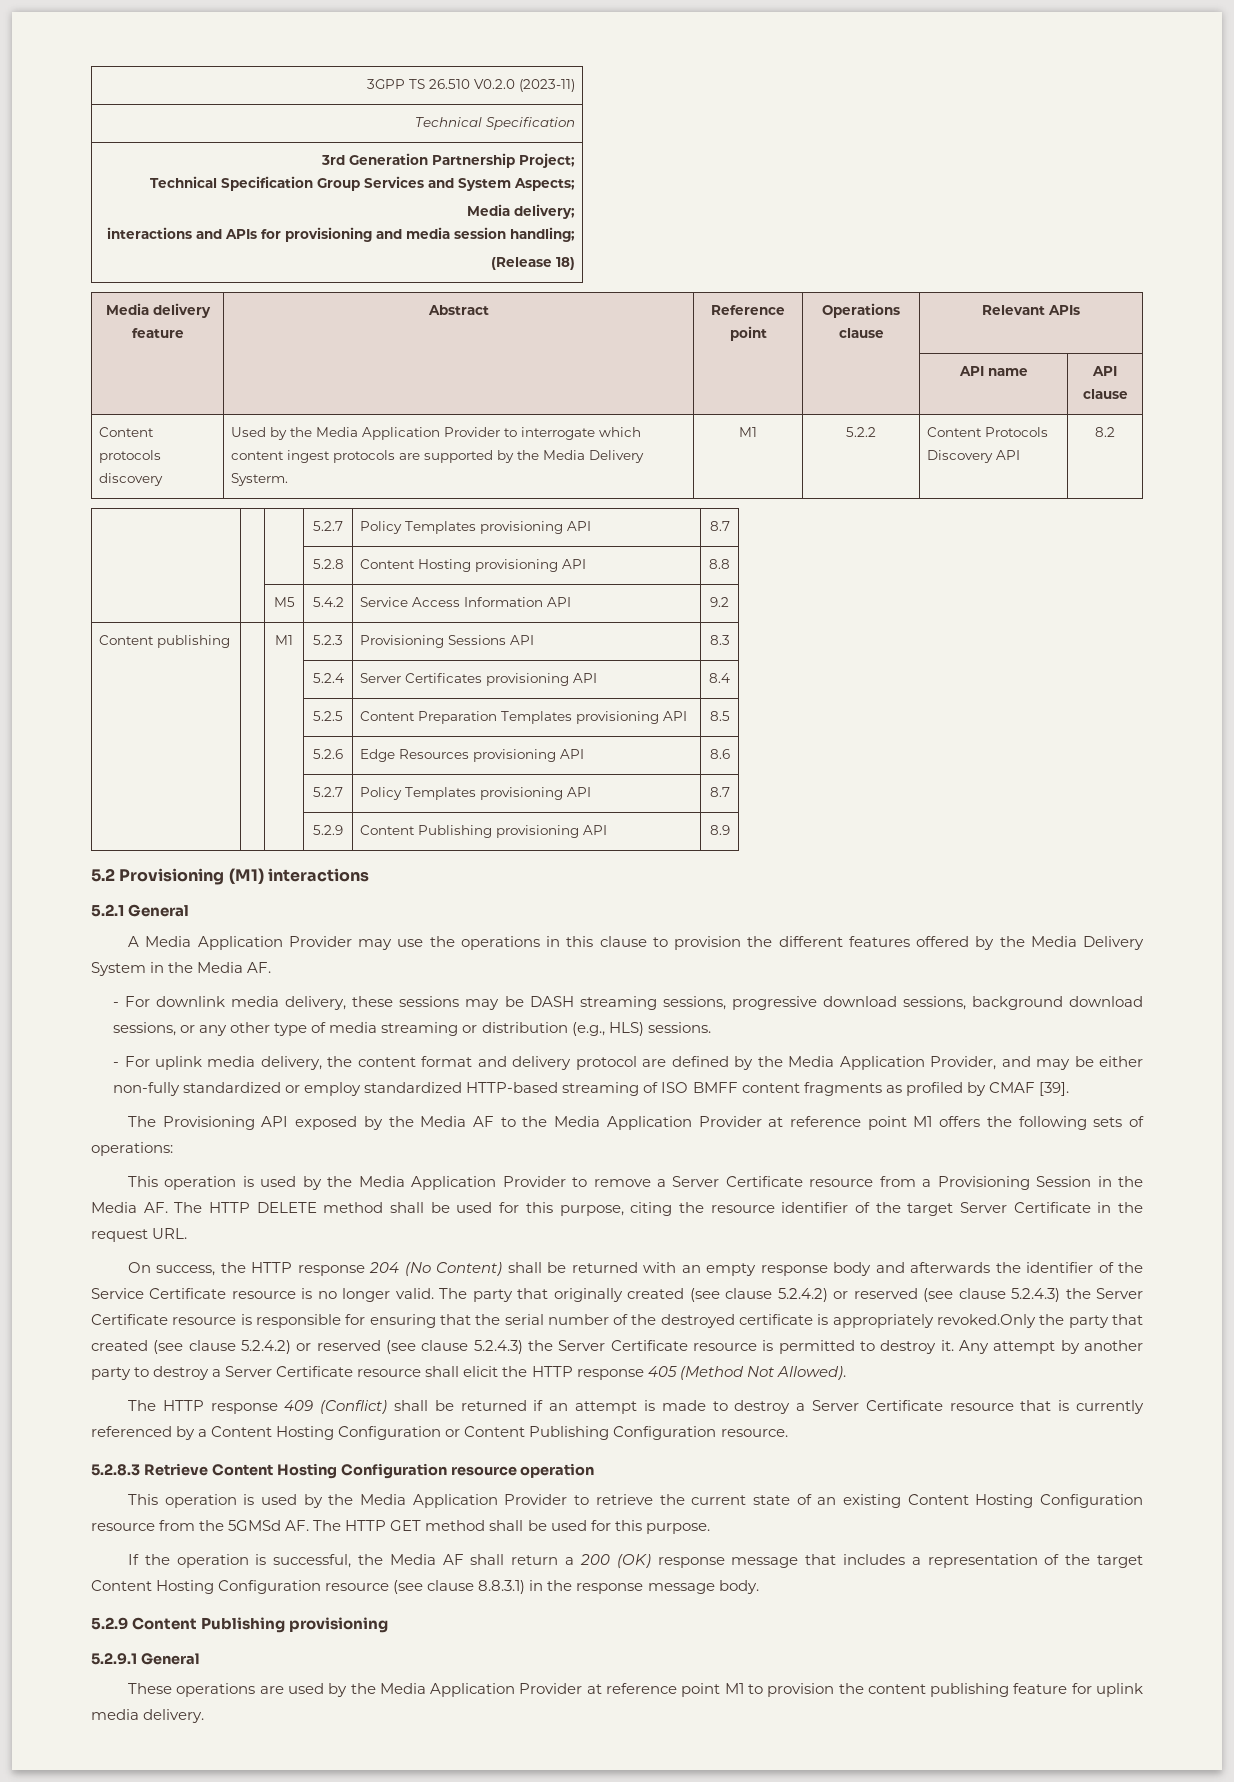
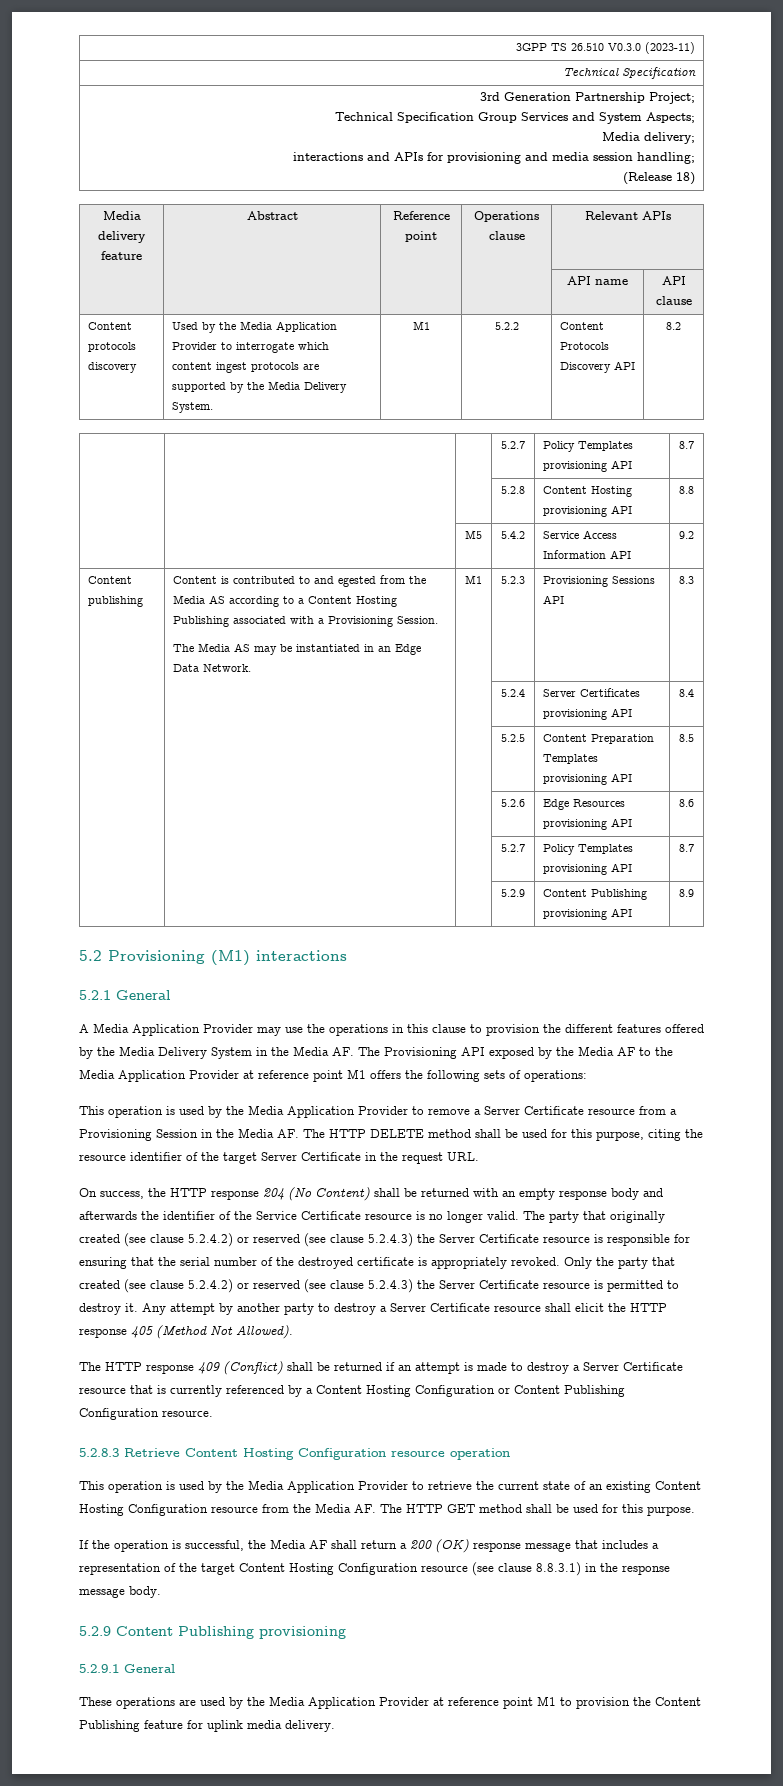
[473,79,515,89] V0.2.0 -> [608,43,642,51] V0.3.0
[231,473,289,486] Systerm. -> [171,402,213,413] System.
(231, 641) none -> [172,575,426,587] [172,595,397,607] [172,616,438,627] [172,643,421,655] [172,664,251,672] Content is contributed to and egested from the Media AS according to a Content Hosting Publishing associated with a Provisioning Session. // The Media AS may be instantiated in an Edge Data Network.
[113,996,1144,1010] [113,1022,711,1036] [113,1056,1144,1070] [113,1082,1069,1096] // - For downlink media delivery, these sessions may be DASH streaming sessions, progressive download sessions, background download sessions, or any other type of media streaming or distribution (e.g., HLS) sessions. // - For uplink media delivery, the content format and delivery protocol are defined by the Media Application Provider, and may be either non-fully standardized or employ standardized HTTP-based streaming of ISO BMFF content fragments as profiled by CMAF [39]. // -> (354, 1051) none
[937,1314,1037,1328] revoked.Only -> [511,1257,592,1269] revoked. Only
[228,1520,282,1531] 5GMSd -> [315,1503,351,1513] Media
[867,1683,1010,1697] content publishing -> [655,1697,701,1706] [79,1720,140,1732] Content Publishing

